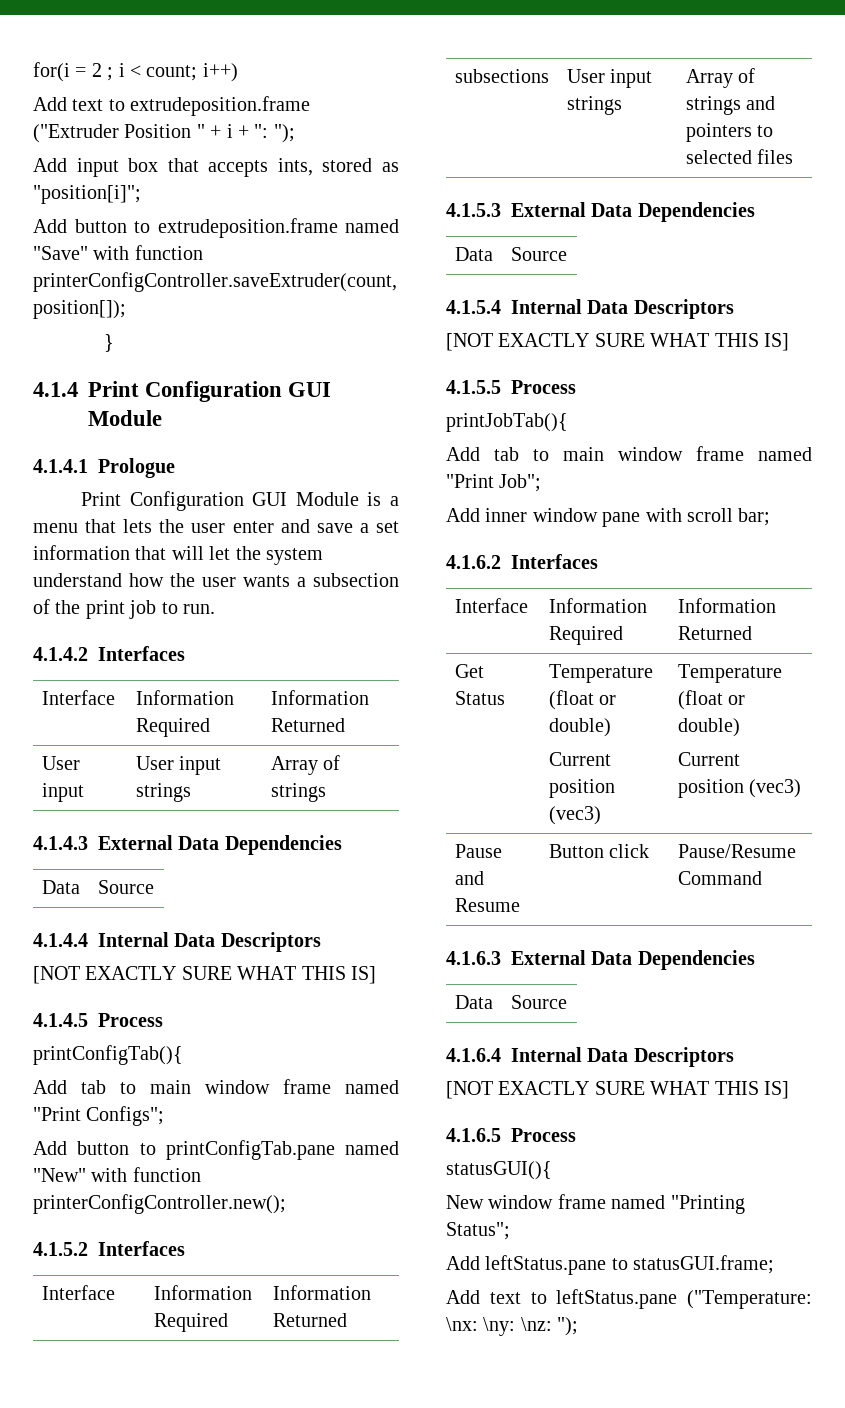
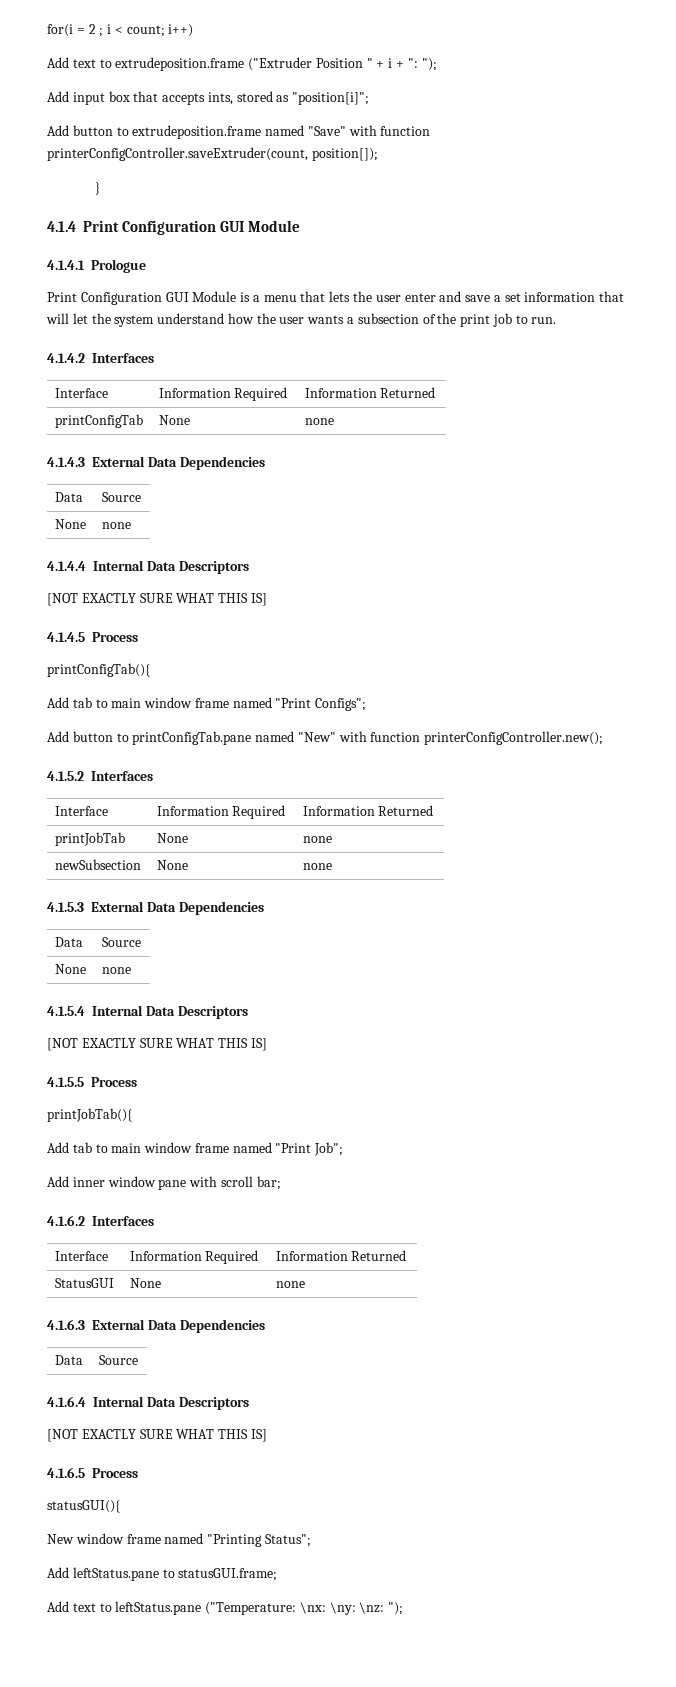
[41,756,80,770] [41,783,84,802] [135,756,222,775] [135,783,191,802] [270,755,341,775] [270,783,326,802] User input | User input strings | Array of strings -> [54,414,143,428] [158,415,190,425] [304,418,334,425] printConfigTab | None | none
(154, 887) none -> [54,519,86,529] [101,522,131,529] // None | none
[454,69,549,83] [566,69,653,88] [566,96,622,115] [685,68,756,88] [685,96,776,115] [685,123,774,142] [685,149,794,164] subsections | User input strings | Array of strings and pointers to selected files -> [54,832,125,846] [156,833,188,843] [302,836,332,843] [54,859,141,870] [156,860,188,870] [302,863,332,870] printJobTab | None | none // newSubsection | None | none
(567, 254) none -> [54,964,86,974] [101,967,131,974] // None | none
[454,664,484,678] [454,691,505,705] [548,664,653,683] [548,690,617,710] [548,718,611,737] [548,752,611,766] [548,779,615,798] [548,806,601,825] [677,664,782,683] [677,690,746,710] [677,718,740,737] [677,752,740,766] [677,779,802,798] [454,844,502,858] [454,871,484,885] [454,898,520,912] [548,844,650,858] [677,844,796,858] [677,871,762,885] Get Status | Temperature (float or double) // Current position (vec3) | Temperature (float or double) // Current position (vec3) // Pause and Resume | Button click | Pause/Resume Command -> [54,1278,114,1288] [129,1278,161,1288] [275,1281,305,1288] StatusGUI | None | none

